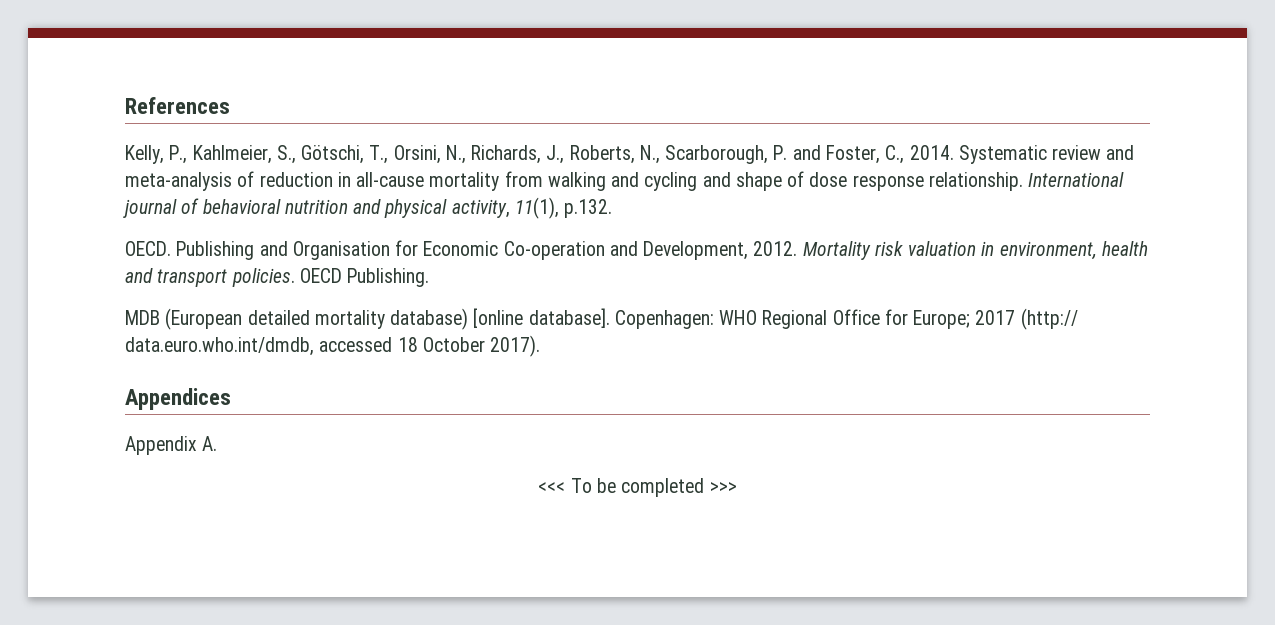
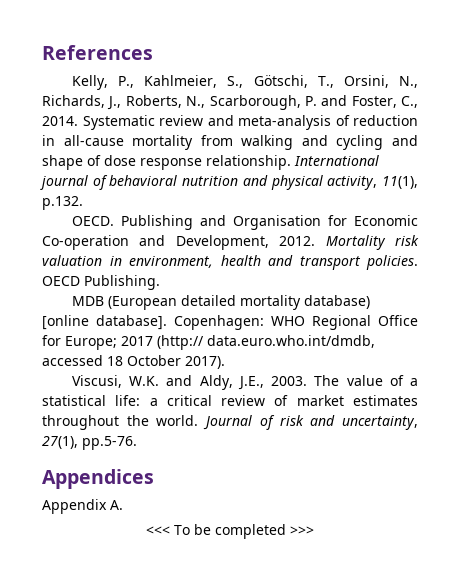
(541, 346) none -> [71,375,418,390] [42,395,418,406] [42,415,418,430] [42,436,137,450] // Viscusi, W.K. and Aldy, J.E., 2003. The value of a statistical life: a critical review of market estimates throughout the world. Journal of risk and uncertainty, 27(1), pp.5-76.

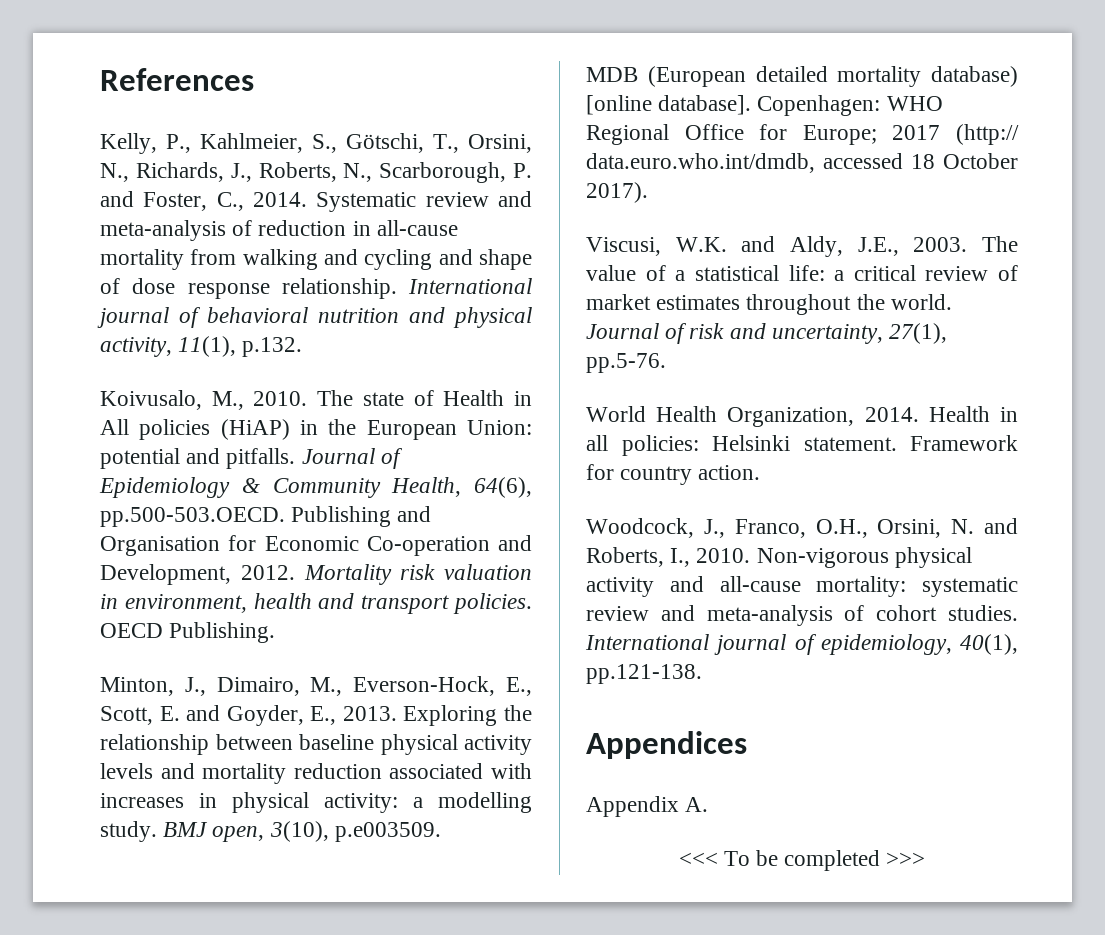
[71,216,114,226] OECD. -> [100,390,532,410] [100,419,532,440] [100,448,403,469] [99,477,532,498] [100,507,285,527] Koivusalo, M., 2010. The state of Health in All policies (HiAP) in the European Union: potential and pitfalls. Journal of Epidemiology & Community Health, 64(6), pp.500-503.OECD.
(160, 282) none -> [100,676,532,696] [100,705,532,726] [100,734,532,755] [100,763,532,784] [100,792,532,813] [100,821,441,842] // Minton, J., Dimairo, M., Everson-Hock, E., Scott, E. and Goyder, E., 2013. Exploring the relationship between baseline physical activity levels and mortality reduction associated with increases in physical activity: a modelling study. BMJ open, 3(10), p.e003509.
(137, 443) none -> [586,406,1018,427] [586,435,1018,456] [586,464,761,485] [586,518,1018,538] [586,547,972,568] [586,576,1018,597] [586,605,1018,626] [585,634,1018,655] [586,664,702,684] // World Health Organization, 2014. Health in all policies: Helsinki statement. Framework for country action. // Woodcock, J., Franco, O.H., Orsini, N. and Roberts, I., 2010. Non-vigorous physical activity and all-cause mortality: systematic review and meta-analysis of cohort studies. International journal of epidemiology, 40(1), pp.121-138.

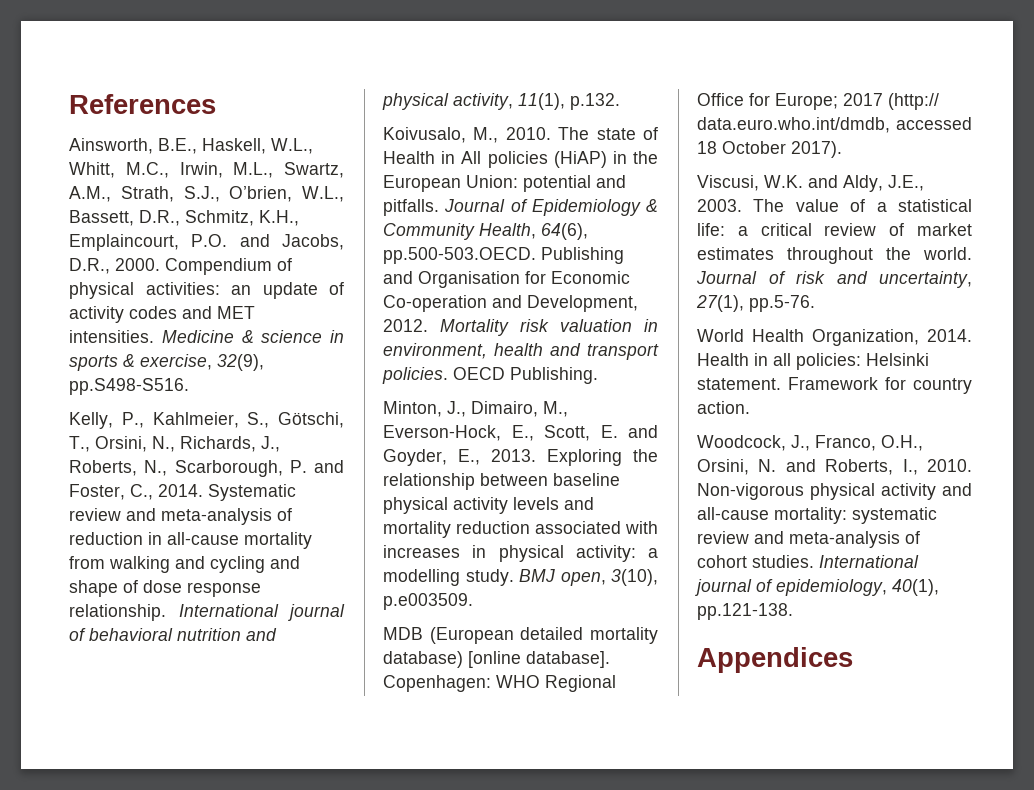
(254, 79) none -> [69,138,313,154] [69,162,344,178] [69,186,344,202] [69,210,299,226] [69,234,344,251] [69,258,292,275] [69,282,344,299] [69,306,255,323] [69,330,344,343] [69,354,264,371] [69,378,189,395] // Ainsworth, B.E., Haskell, W.L., Whitt, M.C., Irwin, M.L., Swartz, A.M., Strath, S.J., O’brien, W.L., Bassett, D.R., Schmitz, K.H., Emplaincourt, P.O. and Jacobs, D.R., 2000. Compendium of physical activities: an update of activity codes and MET intensities. Medicine & science in sports & exercise, 32(9), pp.S498-S516.
[586,796,709,817] [678,850,926,871] // Appendix A. // <<< To be completed >>> -> (853, 660) none

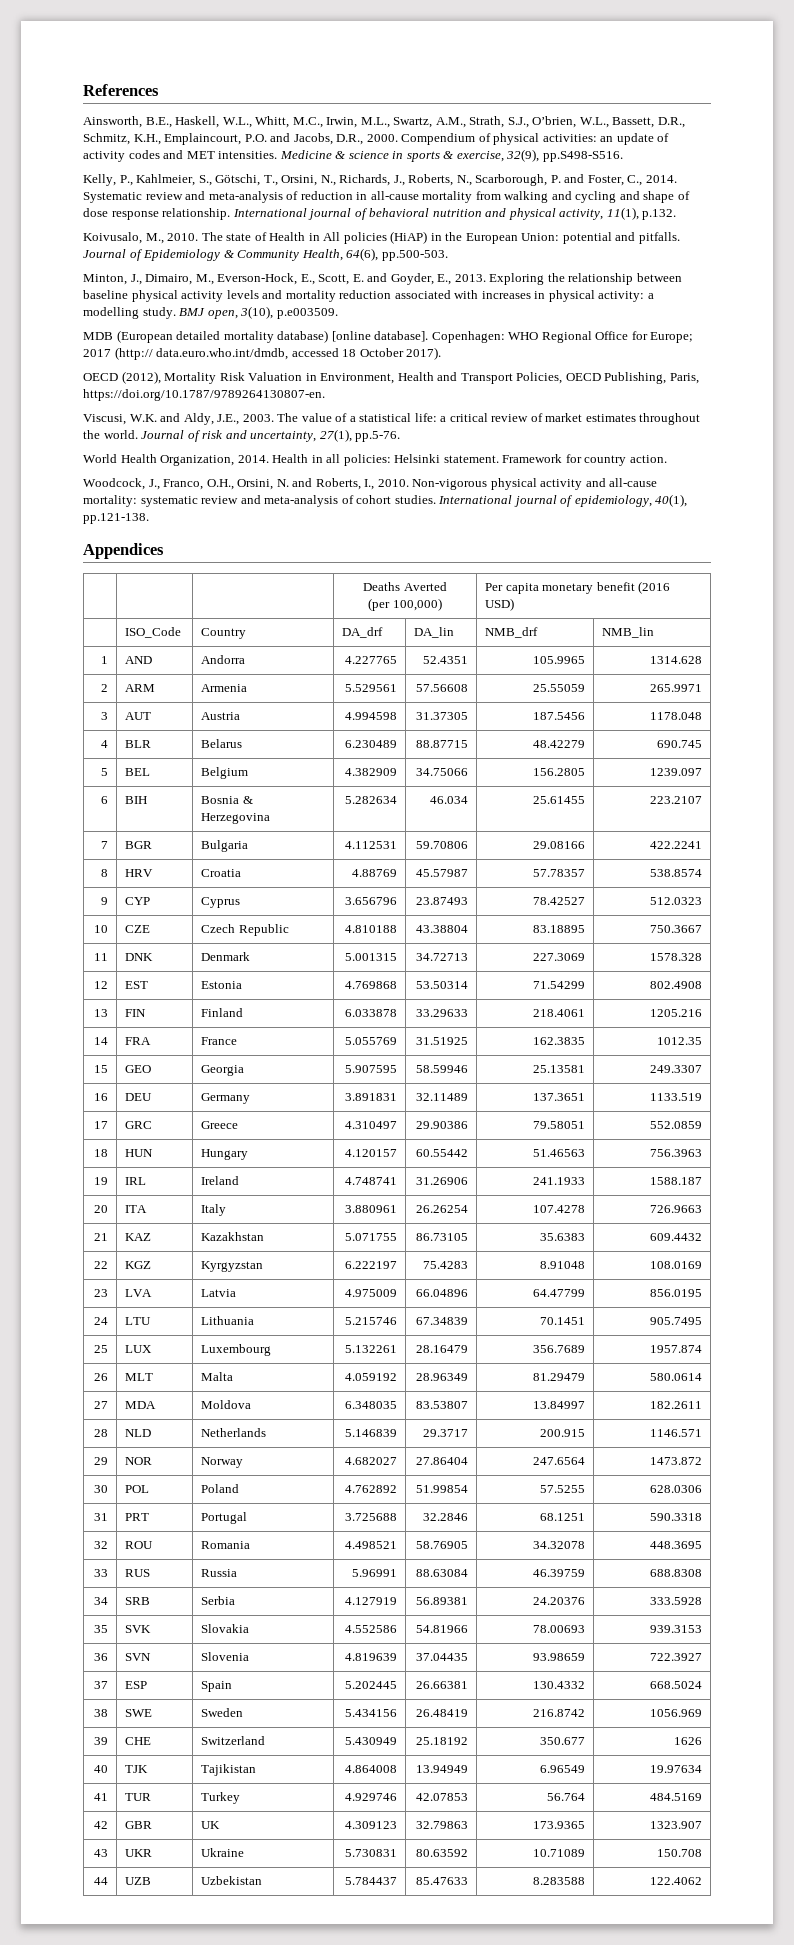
[383,247,624,264] [383,271,630,288] [383,295,638,312] [383,319,658,336] [383,343,659,360] [382,367,598,384] pp.500-503.OECD. Publishing and Organisation for Economic Co-operation and Development, 2012. Mortality risk valuation in environment, health and transport policies. OECD Publishing. -> [381,250,448,261] pp.500-503.
(842, 149) none -> [83,371,699,384] [83,389,325,401] // OECD (2012), Mortality Risk Valuation in Environment, Health and Transport Policies, OECD Publishing, Paris, https://doi.org/10.1787/9789264130807-en.
(853, 660) none -> [363,582,447,591] [368,598,442,611] [485,581,671,594] [485,598,515,611] [125,627,182,638] [201,628,247,639] [342,627,384,638] [414,627,455,638] [485,627,539,638] [602,627,655,638] [100,656,108,664] [125,656,153,664] [201,655,246,664] [344,656,397,664] [422,656,468,664] [532,656,585,664] [649,656,702,664] [100,684,108,692] [125,684,156,692] [201,684,248,692] [344,684,397,692] [415,684,468,692] [532,684,585,692] [649,684,702,692] [100,712,108,720] [125,712,152,720] [201,712,241,720] [344,712,397,720] [415,712,468,720] [532,712,585,720] [649,712,702,720] [100,740,108,748] [125,740,152,748] [201,739,243,748] [344,740,397,748] [415,740,468,748] [532,740,585,748] [656,740,702,748] [100,768,108,776] [125,768,151,776] [201,767,249,779] [344,768,397,776] [415,768,468,776] [532,768,585,776] [649,768,702,776] [100,796,108,804] [125,796,148,804] [201,796,253,804] [201,813,271,824] [344,796,397,804] [429,796,468,804] [532,796,585,804] [649,796,702,804] [100,841,108,849] [125,841,153,849] [201,840,249,852] [344,841,397,849] [415,841,468,849] [532,841,585,849] [649,841,702,849] [100,869,108,877] [125,869,154,877] [201,869,242,877] [351,869,397,877] [415,869,468,877] [532,869,585,877] [649,869,702,877] [100,897,108,905] [125,897,151,905] [201,897,241,908] [344,897,397,905] [415,897,468,905] [532,897,585,905] [649,897,702,905] [93,925,108,933] [125,925,151,933] [201,924,289,936] [344,925,397,933] [415,925,468,933] [532,925,585,933] [649,925,702,933] [93,953,108,961] [125,953,154,961] [201,952,251,961] [344,953,397,961] [415,953,468,961] [532,953,585,961] [649,953,702,961] [93,981,108,989] [125,981,149,989] [201,981,243,989] [344,981,397,989] [415,981,468,989] [532,981,585,989] [649,981,702,989] [93,1009,108,1017] [125,1009,147,1017] [201,1008,244,1017] [344,1009,397,1017] [415,1009,468,1017] [532,1009,585,1017] [649,1009,702,1017] [93,1037,108,1045] [125,1037,152,1045] [201,1037,238,1045] [344,1037,397,1045] [415,1037,468,1045] [532,1037,585,1045] [656,1037,702,1045] [93,1065,108,1073] [125,1065,152,1073] [201,1065,245,1076] [344,1065,397,1073] [415,1065,468,1073] [532,1065,585,1073] [649,1065,702,1073] [93,1093,108,1101] [125,1093,153,1101] [201,1093,251,1104] [344,1093,397,1101] [415,1093,468,1101] [532,1093,585,1101] [649,1093,702,1101] [93,1121,108,1129] [125,1121,153,1129] [201,1121,239,1129] [344,1121,397,1129] [415,1121,468,1129] [532,1121,585,1129] [649,1121,702,1129] [93,1149,108,1157] [125,1149,154,1157] [201,1149,249,1160] [344,1149,397,1157] [415,1149,468,1157] [532,1149,585,1157] [649,1149,702,1157] [93,1177,108,1185] [125,1177,147,1185] [201,1176,240,1185] [344,1177,397,1185] [415,1177,468,1185] [532,1177,585,1185] [649,1177,702,1185] [93,1205,108,1213] [125,1205,148,1213] [201,1204,227,1216] [344,1205,397,1213] [415,1205,468,1213] [532,1205,585,1213] [649,1205,702,1213] [93,1233,108,1241] [125,1233,152,1241] [201,1232,265,1241] [344,1233,397,1241] [415,1233,468,1241] [539,1233,585,1241] [649,1233,702,1241] [93,1261,108,1269] [125,1261,152,1269] [201,1261,264,1272] [344,1261,397,1269] [422,1261,468,1269] [539,1261,585,1269] [649,1261,702,1269] [93,1289,108,1297] [125,1289,153,1297] [201,1289,237,1297] [344,1289,397,1297] [415,1289,468,1297] [532,1289,585,1297] [649,1289,702,1297] [93,1317,108,1325] [125,1317,152,1325] [201,1316,255,1325] [344,1317,397,1325] [415,1317,468,1325] [539,1317,585,1325] [649,1317,702,1325] [93,1345,108,1353] [125,1345,153,1353] [201,1344,272,1356] [344,1345,397,1353] [415,1345,468,1353] [532,1345,585,1353] [649,1345,702,1353] [93,1373,108,1381] [125,1373,154,1381] [201,1372,234,1381] [344,1373,397,1381] [415,1373,468,1381] [532,1373,585,1381] [649,1373,702,1381] [93,1401,108,1409] [125,1401,157,1409] [201,1400,252,1409] [344,1401,397,1409] [415,1401,468,1409] [532,1401,585,1409] [649,1401,702,1409] [93,1429,108,1437] [125,1429,152,1437] [201,1428,267,1437] [344,1429,397,1437] [422,1429,468,1437] [539,1429,585,1437] [649,1429,702,1437] [93,1457,108,1465] [125,1457,153,1465] [201,1457,244,1468] [344,1457,397,1465] [415,1457,468,1465] [532,1457,585,1465] [649,1457,702,1465] [93,1485,108,1493] [125,1485,150,1493] [201,1484,240,1493] [344,1485,397,1493] [415,1485,468,1493] [539,1485,585,1493] [649,1485,702,1493] [93,1513,108,1521] [125,1513,150,1521] [201,1512,248,1524] [344,1513,397,1521] [422,1513,468,1521] [539,1513,585,1521] [649,1513,702,1521] [93,1541,108,1549] [125,1541,154,1549] [201,1541,251,1549] [344,1541,397,1549] [415,1541,468,1549] [532,1541,585,1549] [649,1541,702,1549] [93,1569,108,1577] [125,1569,151,1577] [201,1569,238,1577] [351,1569,397,1577] [415,1569,468,1577] [532,1569,585,1577] [649,1569,702,1577] [93,1597,108,1605] [125,1597,151,1605] [201,1596,236,1605] [344,1597,397,1605] [415,1597,468,1605] [532,1597,585,1605] [649,1597,702,1605] [93,1625,108,1633] [125,1625,152,1633] [201,1624,250,1633] [344,1625,397,1633] [415,1625,468,1633] [532,1625,585,1633] [649,1625,702,1633] [93,1653,108,1661] [125,1653,152,1661] [201,1652,250,1661] [344,1653,397,1661] [415,1653,468,1661] [532,1653,585,1661] [649,1653,702,1661] [93,1681,108,1689] [125,1681,148,1689] [201,1681,233,1692] [344,1681,397,1689] [415,1681,468,1689] [532,1681,585,1689] [649,1681,702,1689] [93,1709,108,1717] [125,1709,153,1717] [201,1708,244,1717] [344,1709,397,1717] [415,1709,468,1717] [532,1709,585,1717] [649,1709,702,1717] [93,1737,108,1745] [125,1737,152,1745] [201,1736,266,1745] [344,1737,397,1745] [415,1737,468,1745] [539,1737,585,1745] [673,1737,702,1745] [93,1765,108,1773] [125,1765,149,1773] [201,1764,257,1776] [344,1765,397,1773] [415,1765,468,1773] [539,1765,585,1773] [649,1765,702,1773] [93,1793,108,1801] [125,1793,152,1801] [201,1792,241,1804] [344,1793,397,1801] [415,1793,468,1801] [546,1793,585,1801] [649,1793,702,1801] [93,1821,108,1829] [125,1821,153,1829] [201,1821,221,1829] [344,1821,397,1829] [415,1821,468,1829] [532,1821,585,1829] [649,1821,702,1829] [93,1849,108,1857] [125,1849,153,1857] [201,1848,245,1857] [344,1849,397,1857] [415,1849,468,1857] [532,1849,585,1857] [656,1849,702,1857] [93,1877,108,1885] [125,1877,152,1885] [201,1876,263,1885] [344,1877,397,1885] [415,1877,468,1885] [532,1877,585,1885] [649,1877,702,1885] // | | | Deaths Averted // (per 100,000) | Per capita monetary benefit (2016 USD) // | ISO_Code | Country | DA_drf | DA_lin | NMB_drf | NMB_lin // 1 | AND | Andorra | 4.227765 | 52.4351 | 105.9965 | 1314.628 // 2 | ARM | Armenia | 5.529561 | 57.56608 | 25.55059 | 265.9971 // 3 | AUT | Austria | 4.994598 | 31.37305 | 187.5456 | 1178.048 // 4 | BLR | Belarus | 6.230489 | 88.87715 | 48.42279 | 690.745 // 5 | BEL | Belgium | 4.382909 | 34.75066 | 156.2805 | 1239.097 // 6 | BIH | Bosnia & Herzegovina | 5.282634 | 46.034 | 25.61455 | 223.2107 // 7 | BGR | Bulgaria | 4.112531 | 59.70806 | 29.08166 | 422.2241 // 8 | HRV | Croatia | 4.88769 | 45.57987 | 57.78357 | 538.8574 // 9 | CYP | Cyprus | 3.656796 | 23.87493 | 78.42527 | 512.0323 // 10 | CZE | Czech Republic | 4.810188 | 43.38804 | 83.18895 | 750.3667 // 11 | DNK | Denmark | 5.001315 | 34.72713 | 227.3069 | 1578.328 // 12 | EST | Estonia | 4.769868 | 53.50314 | 71.54299 | 802.4908 // 13 | FIN | Finland | 6.033878 | 33.29633 | 218.4061 | 1205.216 // 14 | FRA | France | 5.055769 | 31.51925 | 162.3835 | 1012.35 // 15 | GEO | Georgia | 5.907595 | 58.59946 | 25.13581 | 249.3307 // 16 | DEU | Germany | 3.891831 | 32.11489 | 137.3651 | 1133.519 // 17 | GRC | Greece | 4.310497 | 29.90386 | 79.58051 | 552.0859 // 18 | HUN | Hungary | 4.120157 | 60.55442 | 51.46563 | 756.3963 // 19 | IRL | Ireland | 4.748741 | 31.26906 | 241.1933 | 1588.187 // 20 | ITA | Italy | 3.880961 | 26.26254 | 107.4278 | 726.9663 // 21 | KAZ | Kazakhstan | 5.071755 | 86.73105 | 35.6383 | 609.4432 // 22 | KGZ | Kyrgyzstan | 6.222197 | 75.4283 | 8.91048 | 108.0169 // 23 | LVA | Latvia | 4.975009 | 66.04896 | 64.47799 | 856.0195 // 24 | LTU | Lithuania | 5.215746 | 67.34839 | 70.1451 | 905.7495 // 25 | LUX | Luxembourg | 5.132261 | 28.16479 | 356.7689 | 1957.874 // 26 | MLT | Malta | 4.059192 | 28.96349 | 81.29479 | 580.0614 // 27 | MDA | Moldova | 6.348035 | 83.53807 | 13.84997 | 182.2611 // 28 | NLD | Netherlands | 5.146839 | 29.3717 | 200.915 | 1146.571 // 29 | NOR | Norway | 4.682027 | 27.86404 | 247.6564 | 1473.872 // 30 | POL | Poland | 4.762892 | 51.99854 | 57.5255 | 628.0306 // 31 | PRT | Portugal | 3.725688 | 32.2846 | 68.1251 | 590.3318 // 32 | ROU | Romania | 4.498521 | 58.76905 | 34.32078 | 448.3695 // 33 | RUS | Russia | 5.96991 | 88.63084 | 46.39759 | 688.8308 // 34 | SRB | Serbia | 4.127919 | 56.89381 | 24.20376 | 333.5928 // 35 | SVK | Slovakia | 4.552586 | 54.81966 | 78.00693 | 939.3153 // 36 | SVN | Slovenia | 4.819639 | 37.04435 | 93.98659 | 722.3927 // 37 | ESP | Spain | 5.202445 | 26.66381 | 130.4332 | 668.5024 // 38 | SWE | Sweden | 5.434156 | 26.48419 | 216.8742 | 1056.969 // 39 | CHE | Switzerland | 5.430949 | 25.18192 | 350.677 | 1626 // 40 | TJK | Tajikistan | 4.864008 | 13.94949 | 6.96549 | 19.97634 // 41 | TUR | Turkey | 4.929746 | 42.07853 | 56.764 | 484.5169 // 42 | GBR | UK | 4.309123 | 32.79863 | 173.9365 | 1323.907 // 43 | UKR | Ukraine | 5.730831 | 80.63592 | 10.71089 | 150.708 // 44 | UZB | Uzbekistan | 5.784437 | 85.47633 | 8.283588 | 122.4062

